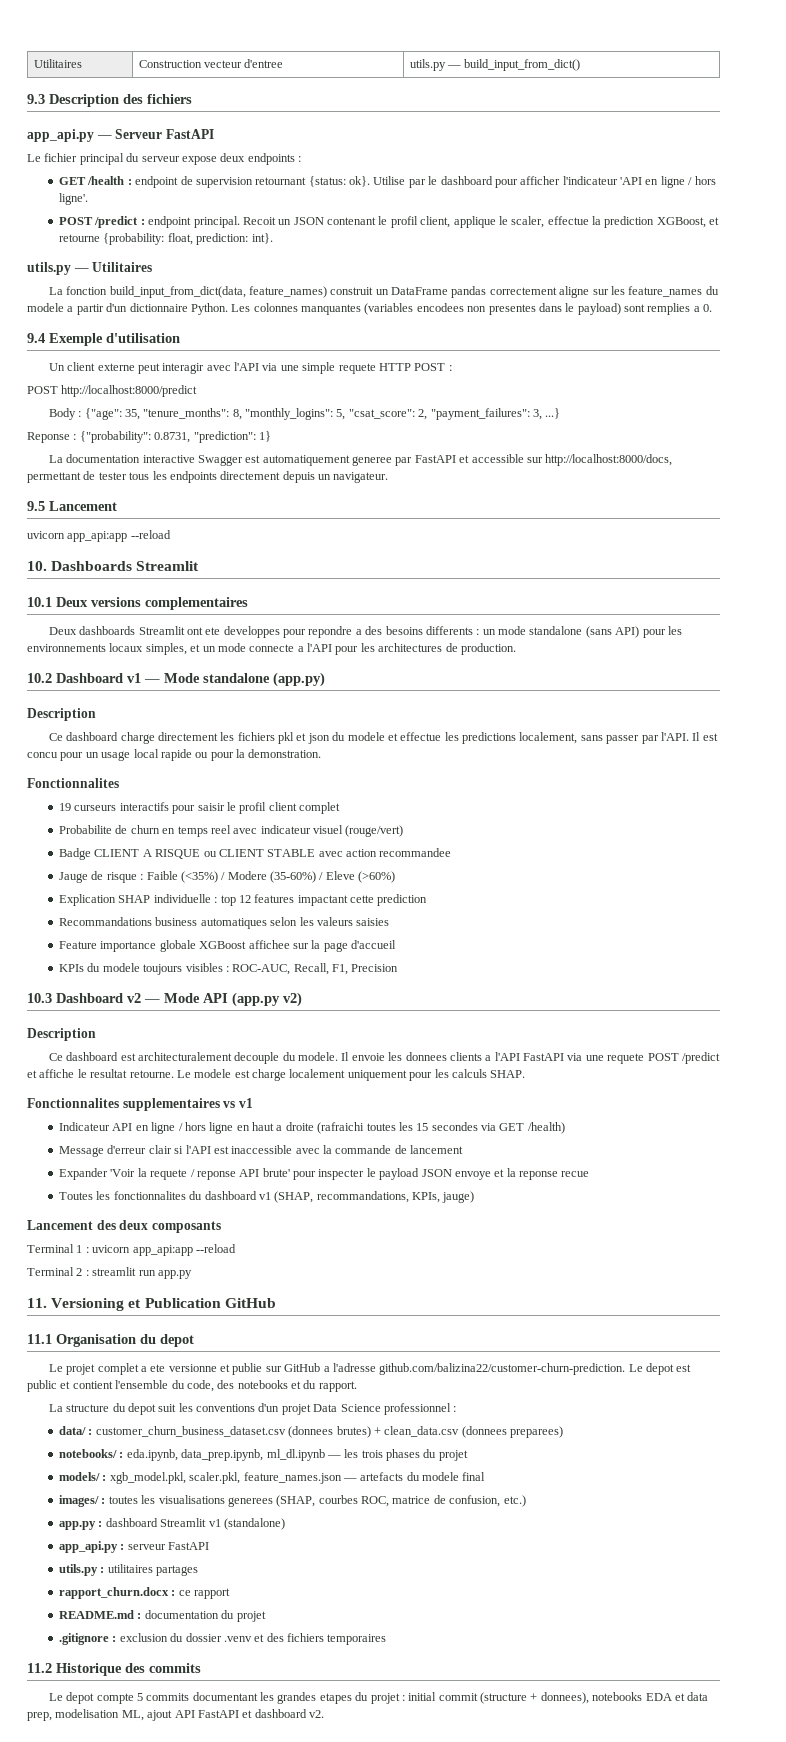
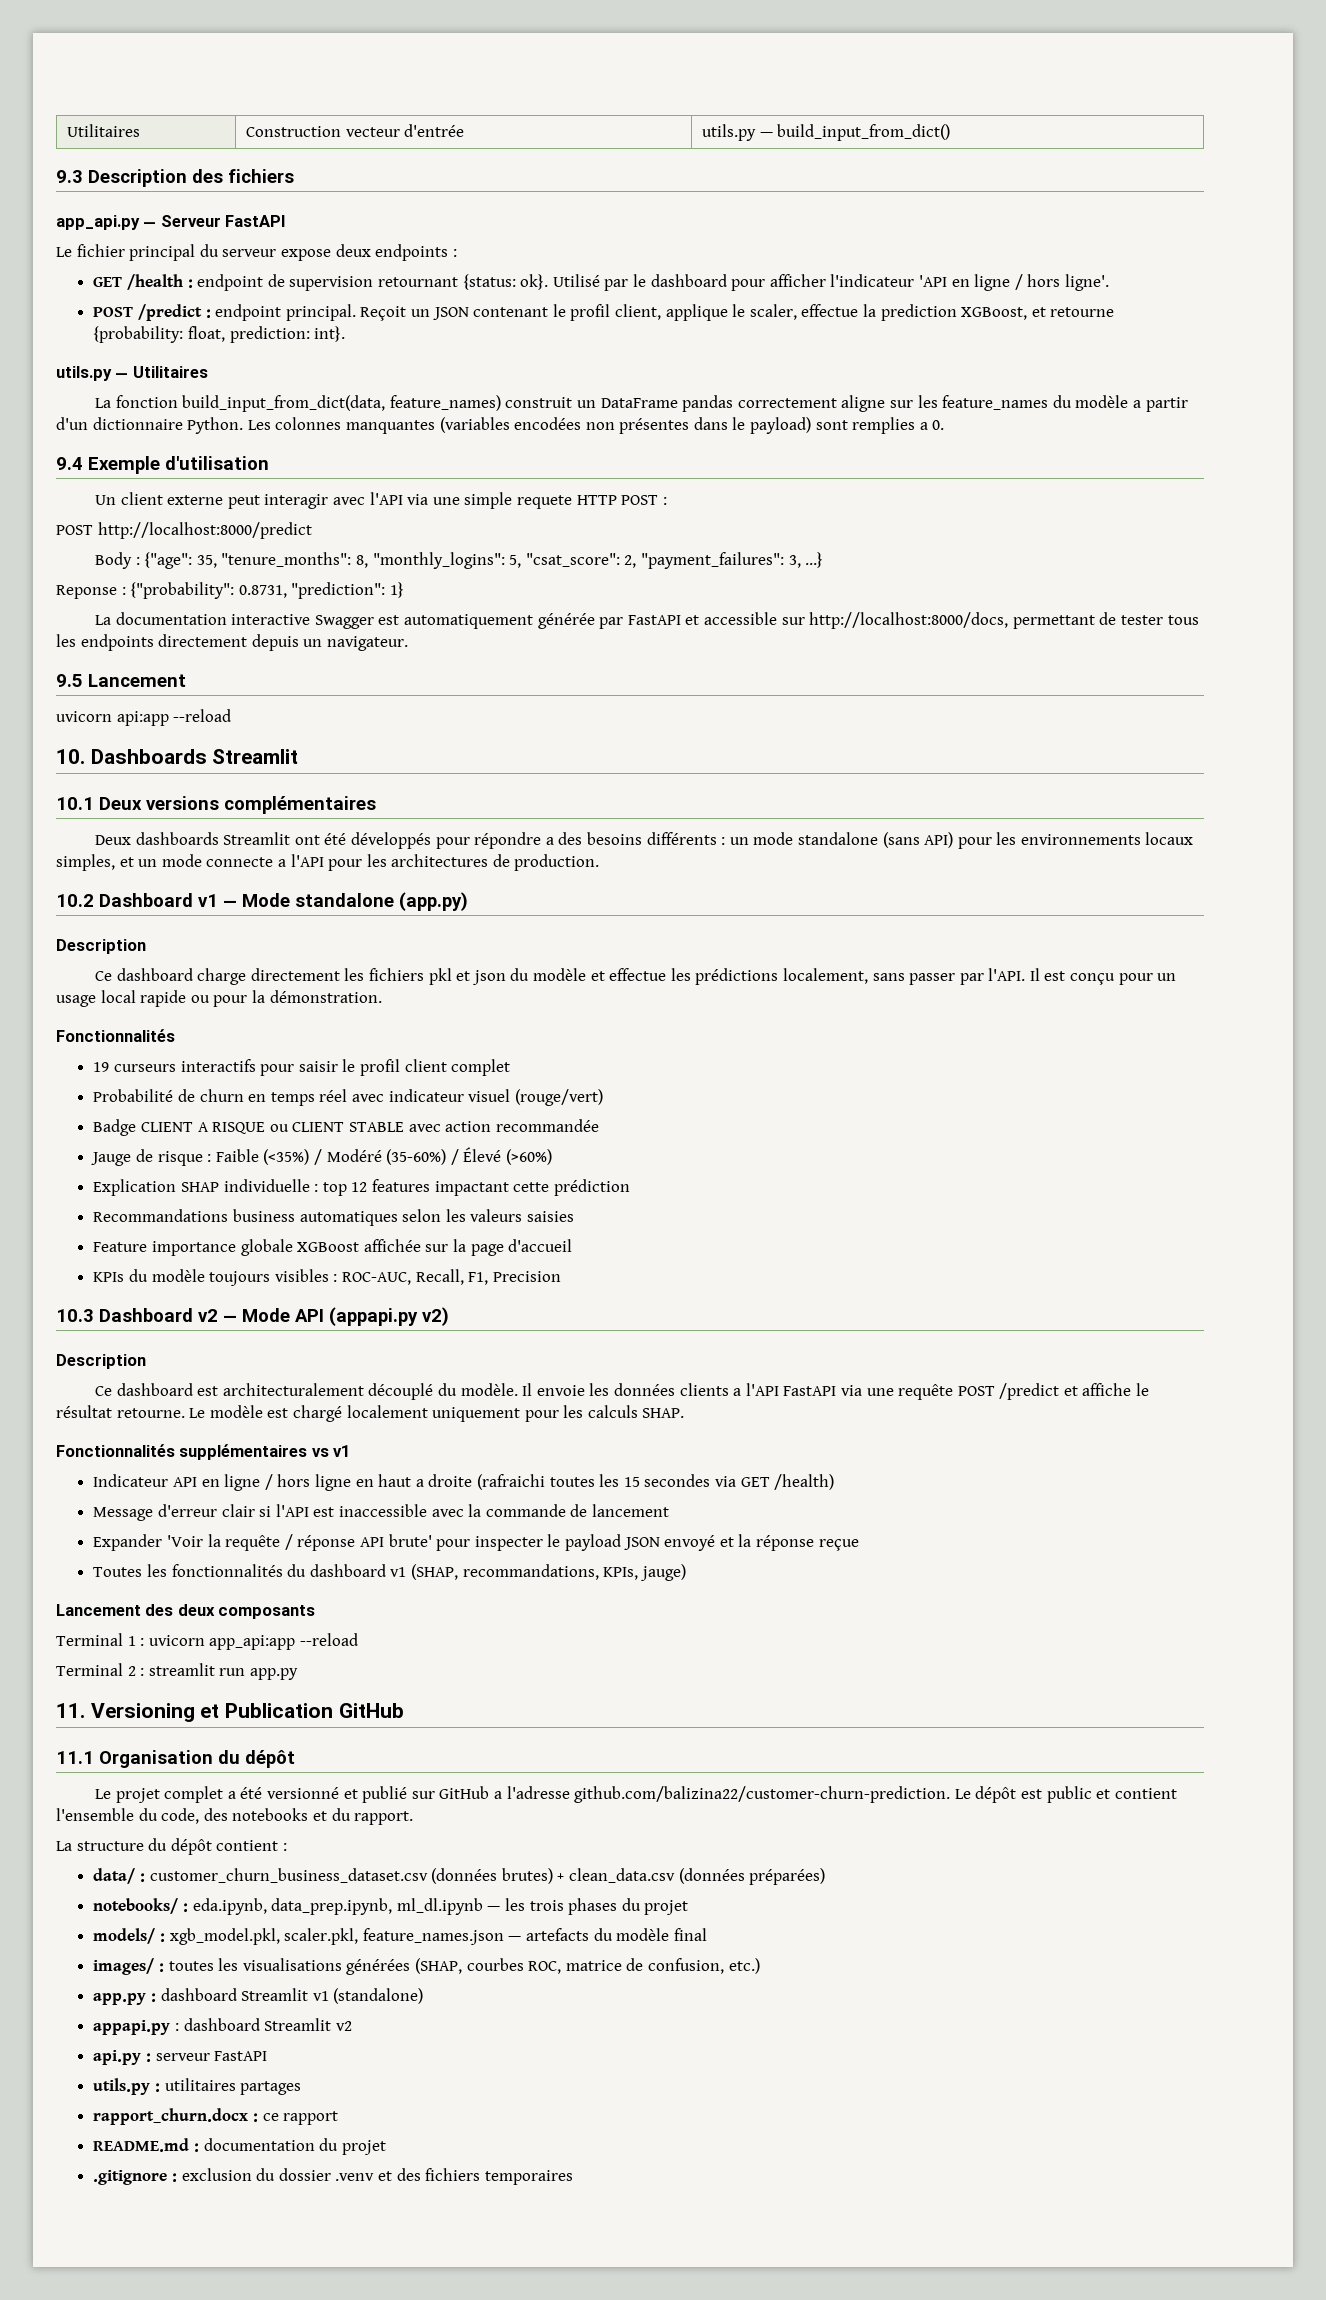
[244,59,284,68] d'entree -> [404,124,465,137] d'entrée
[373,176,406,185] Utilise -> [552,274,600,287] Utilisé
[242,217,276,225] Recoit -> [360,306,407,321] Reçoit
[27,303,64,312] modele -> [1075,395,1129,408] modèle
[416,303,536,315] encodees non presentes -> [514,417,690,434] encodées non présentes
[352,456,393,466] generee -> [537,613,595,629] générée
[67,531,128,542] app_api:app -> [116,711,169,726] api:app
[145,597,248,610] complementaires -> [224,796,376,814] complémentaires
[205,626,353,638] ete developpes pour repondre -> [324,832,542,849] été développés pour répondre
[425,626,473,635] differents -> [646,832,717,845] différents
[347,732,385,741] modele -> [532,968,586,981] modèle
[462,732,517,744] predictions -> [695,968,779,985] prédictions
[27,752,58,758] concu -> [1070,973,1116,985] conçu
[248,749,322,758] [27,778,119,788] demonstration. // Fonctionnalites -> [269,990,382,1003] [56,1029,175,1042] démonstration. // Fonctionnalités
[59,825,113,834] Probabilite -> [93,1089,174,1102] Probabilité
[210,825,231,834] reel -> [319,1089,348,1102] réel
[379,848,452,857] recommandee -> [495,1119,599,1132] recommandée
[227,871,267,880] Modere -> [326,1149,382,1162] Modéré
[325,871,355,880] Eleve -> [463,1147,502,1162] Élevé
[377,894,428,906] prediction -> [553,1179,630,1196] prédiction
[248,940,290,949] affichee -> [363,1239,421,1252] affichée
[102,963,140,972] modele -> [151,1269,205,1282] modèle
[232,992,280,1007] (app.py -> [329,1307,418,1326] (appapi.py
[234,1052,339,1064] decouple du modele. -> [368,1383,518,1400] découplé du modèle.
[405,1052,447,1061] donnees -> [613,1383,675,1396] données
[607,1053,645,1064] requete -> [898,1384,954,1400] requête
[90,1069,128,1078] resultat -> [56,1405,112,1418] résultat
[194,1069,286,1081] modele est charge -> [209,1405,342,1422] modèle est chargé
[27,1098,220,1111] Fonctionnalites supplementaires -> [56,1444,308,1460] Fonctionnalités supplémentaires
[150,1169,236,1180] requete / reponse -> [225,1534,356,1551] requête / réponse
[454,1171,491,1180] envoye -> [664,1535,716,1551] envoyé
[519,1171,590,1180] reponse recue -> [755,1535,859,1551] réponse reçue
[113,1191,186,1200] fonctionnalites -> [171,1564,283,1577] fonctionnalités
[160,1334,194,1347] depot -> [245,1750,295,1768] dépôt
[150,1363,263,1375] ete versionne et publie -> [240,1786,408,1803] été versionné et publié
[646,1363,675,1375] depot -> [975,1786,1017,1803] dépôt
[127,1403,451,1415] depot suit les conventions d'un projet Data Science professionnel -> [170,1838,279,1855] dépôt contient
[288,1426,334,1438] (donnees -> [431,1868,498,1884] (données
[461,1426,564,1438] (donnees preparees) -> [678,1868,826,1885] (données préparées)
[422,1472,460,1481] modele -> [616,1928,670,1941] modèle
[227,1497,273,1507] generees -> [346,1959,411,1975] générées
[59,1541,119,1553] app_api.py -> [93,2018,352,2035] [93,2050,142,2065] appapi.py : dashboard Streamlit v2 // api.py
[27,1663,201,1676] [48,1692,709,1704] [27,1709,324,1721] // 11.2 Historique des commits // Le depot compte 5 commits documentant les grandes etapes du projet : initial commit (structure + donnees), notebooks EDA et data prep, modelisation ML, ajout API FastAPI et dashboard v2. -> (573, 2177) none

